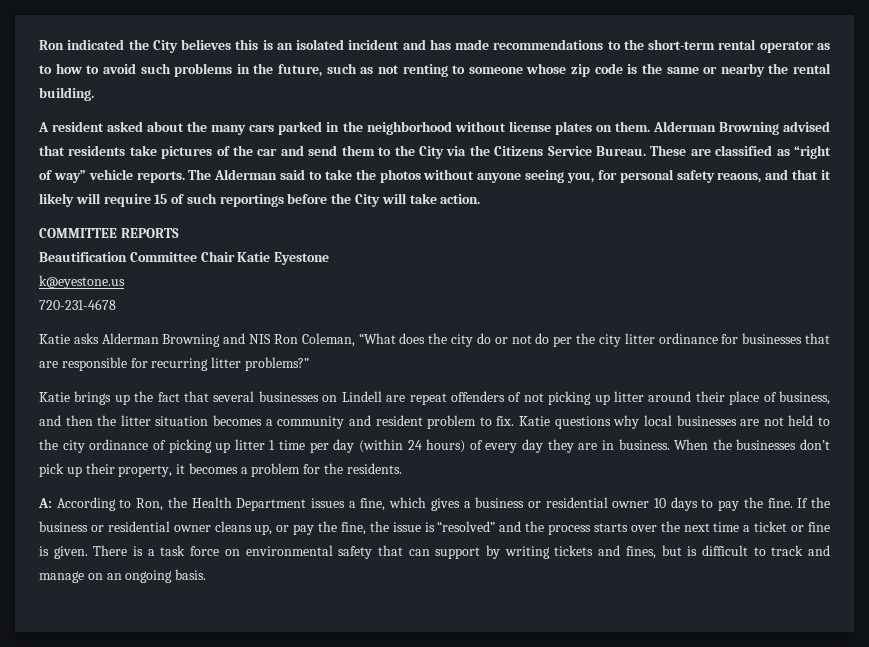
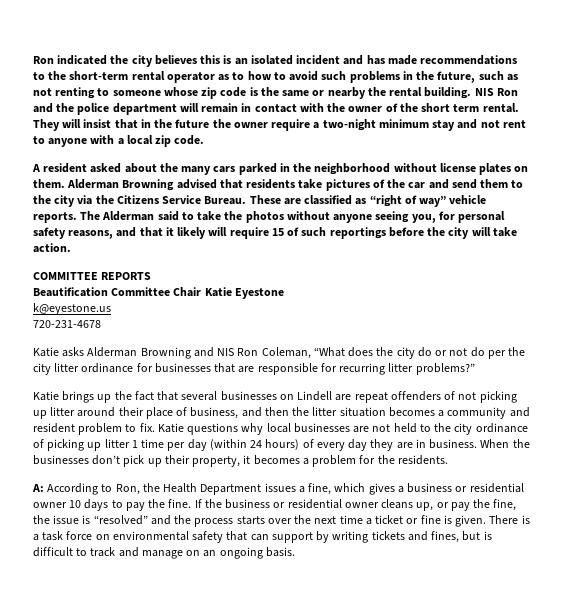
[152,40,178,53] City -> [131,55,153,67] city
(94, 94) none -> [474,88,518,96] [33,103,519,115] [33,119,526,131] [33,135,205,147] NIS Ron and the police department will remain in contact with the owner of the short term rental. They will insist that in the future the owner require a two-night minimum stay and not rent to anyone with a local zip code.
[418,146,444,159] City -> [54,195,76,207] city
[717,172,762,183] reaons, -> [68,230,114,239] reasons,
[355,194,381,207] City -> [448,227,470,239] city

